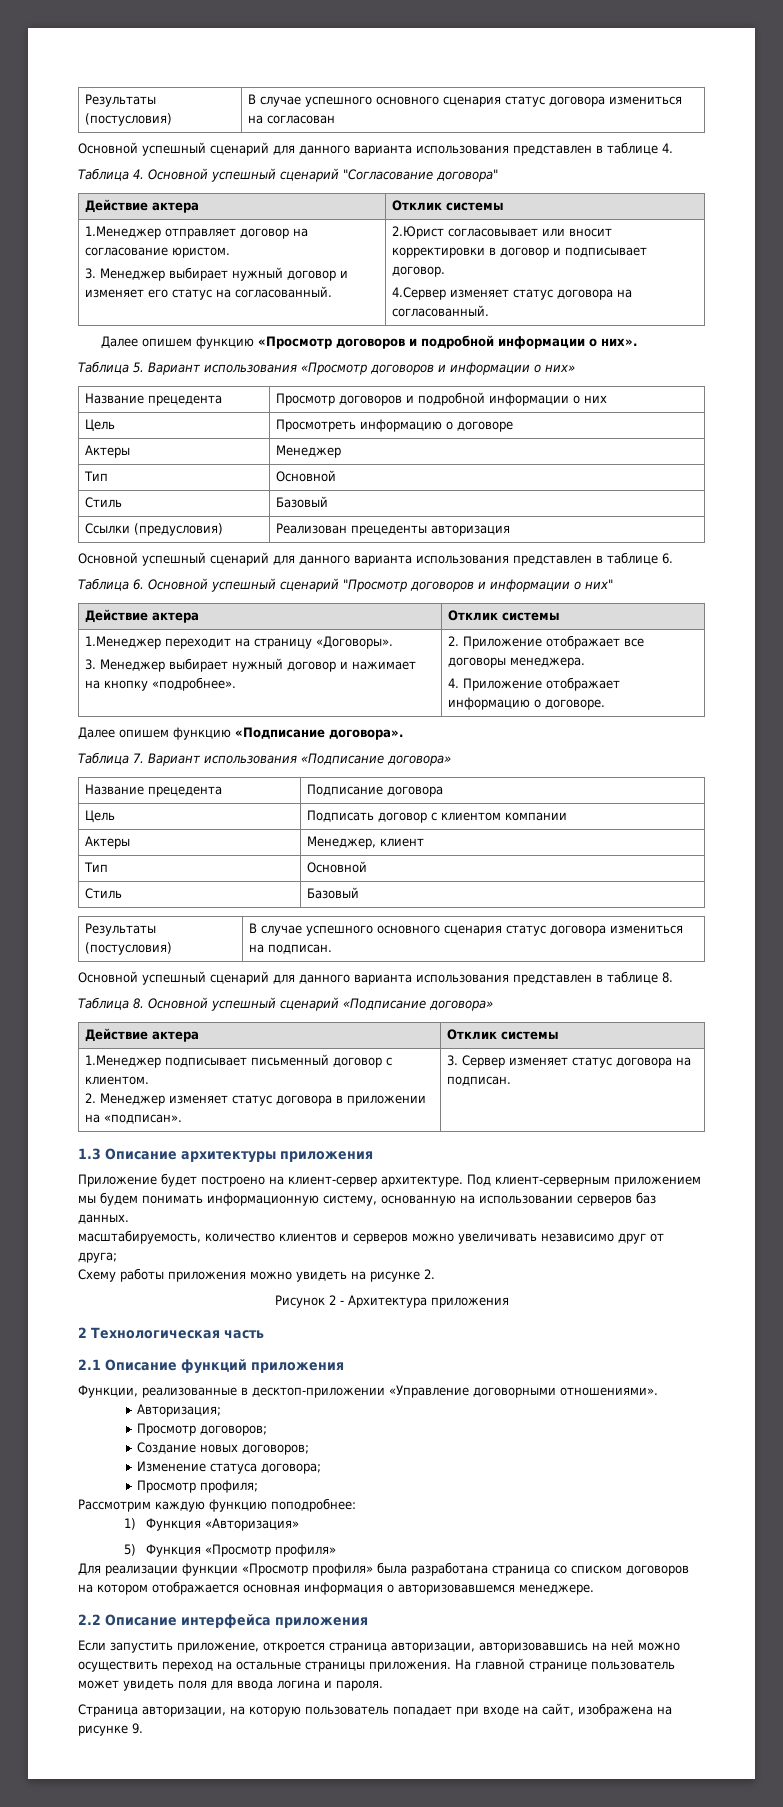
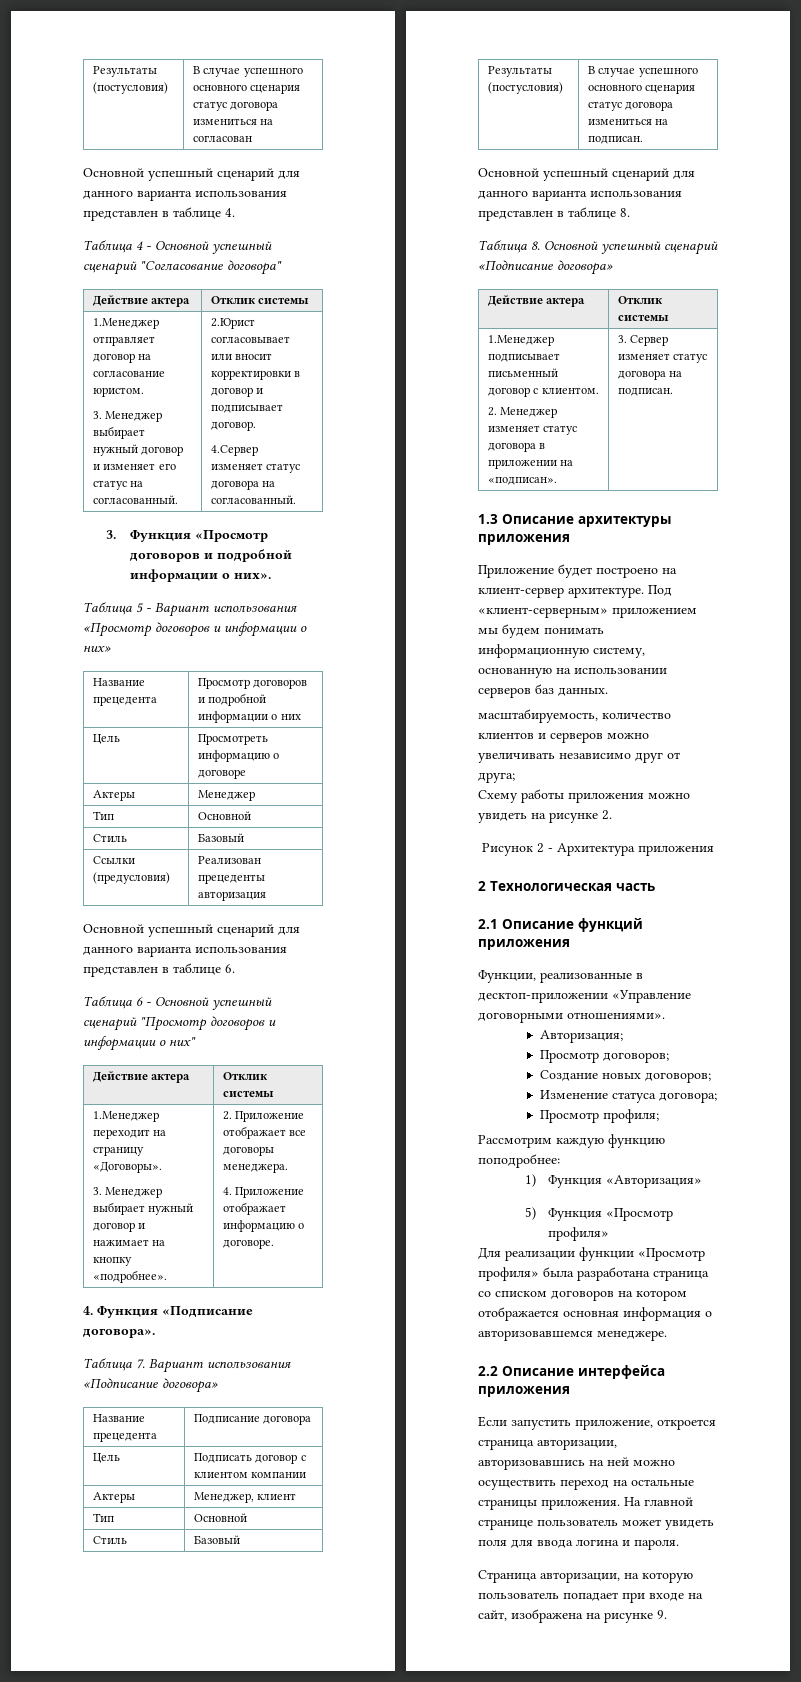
[133,169,144,179] 4. -> [136,241,151,250] 4 -
[100,336,254,349] Далее опишем функцию -> [106,530,191,542] 3. Функция
[133,362,144,373] 5. -> [136,603,151,613] 5 -
[133,579,144,590] 6. -> [136,997,151,1006] 6 -
[78,727,231,740] Далее опишем функцию -> [83,1306,158,1318] 4. Функция
[495,1176,610,1187] клиент-серверным -> [478,607,608,618] «клиент-серверным»

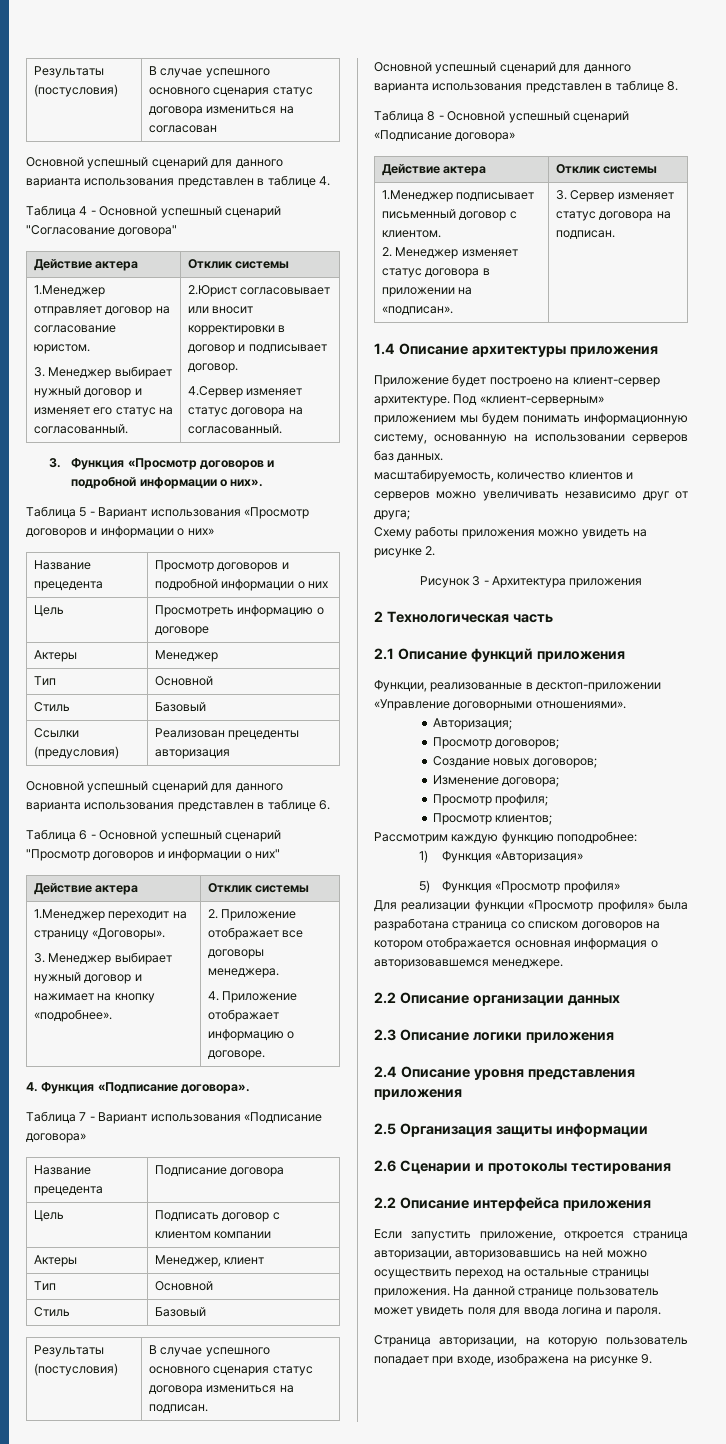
[136,1359,145,1369] 7. -> [79,1112,95,1121] 7 -
[531,241,540,250] 8. -> [427,111,444,121] 8 -
[478,514,498,524] 1.3 -> [374,343,395,355] 1.4
[537,843,544,853] 2 -> [472,576,481,586] 3
[612,1092,657,1103] статуса -> (499, 780) none
(660, 1116) none -> [432,813,553,825] // Просмотр клиентов;
(667, 1335) none -> [374,992,620,1006] [374,1029,614,1043] [374,1066,635,1080] [374,1089,462,1100] [374,1123,648,1137] [374,1160,671,1174] // 2.2 Описание организации данных // 2.3 Описание логики приложения // 2.4 Описание уровня представления приложения // 2.5 Организация защиты информации // 2.6 Сценарии и протоколы тестирования
[644,1497,693,1506] главной -> [472,1286,515,1297] данной
[649,1593,703,1601] [478,1610,507,1621] входе на сайт, -> [456,1356,494,1366] входе,

